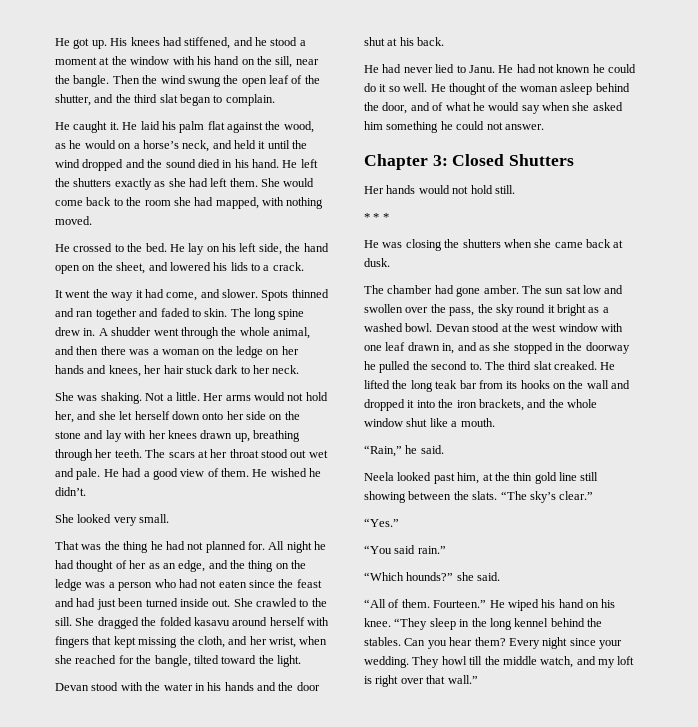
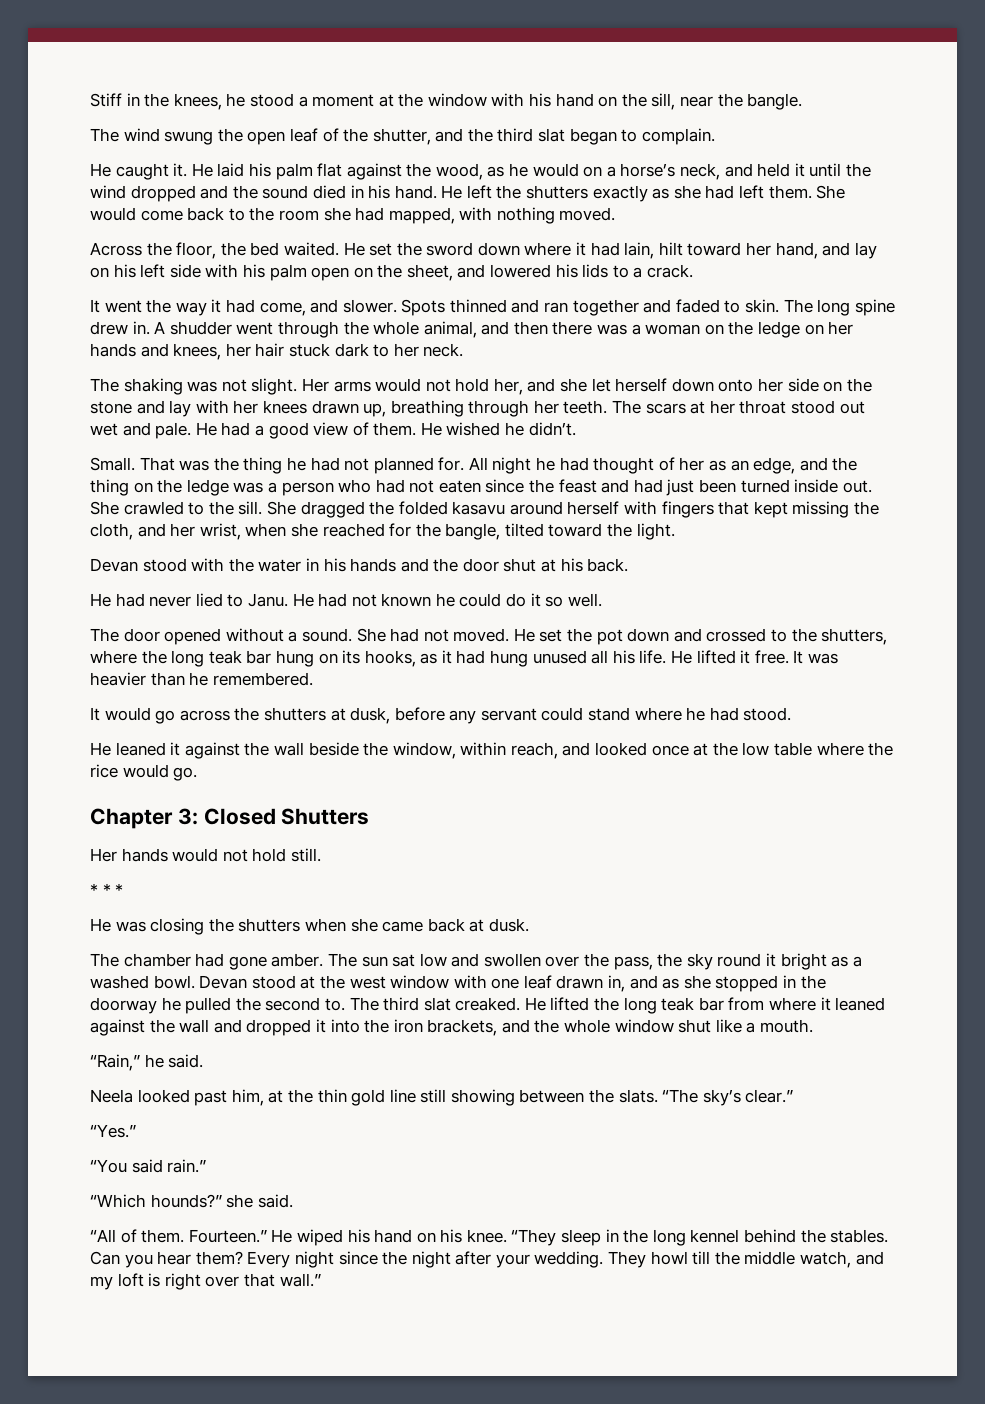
[55,37,253,49] He got up. His knees had stiffened, and -> [90,93,222,110] Stiff in the knees,
[112,75,158,84] Then the -> [90,128,119,142] // The
[55,243,329,255] He crossed to the bed. He lay on his left side, the hand -> [90,242,877,259] [90,264,307,281] Across the floor, the bed waited. He set the sword down where it had lain, hilt toward her hand, and lay on his left side with his palm
[55,392,200,404] She was shaking. Not a little. -> [90,378,298,395] The shaking was not slight.
[55,514,170,526] She looked very small. // -> [90,457,135,471] Small.
[430,83,630,95] [364,102,623,114] [364,121,544,133] He thought of the woman asleep behind the door, and of what he would say when she asked him something he could not answer. -> [90,628,888,645] [90,650,838,667] [90,672,313,686] [90,707,792,724] [90,742,894,759] [90,764,198,781] // The door opened without a sound. She had not moved. He set the pot down and crossed to the shutters, where the long teak bar hung on its hooks, as it had hung unused all his life. He lifted it free. It was heavier than he remembered. // It would go across the shutters at dusk, before any servant could stand where he had stood. // He leaned it against the wall beside the window, within reach, and looked once at the low table where the rice would go.
[506,380,566,389] its hooks on -> [769,997,886,1011] [90,1019,145,1036] where it leaned against
(596, 642) none -> [382,1251,492,1268] the night after

